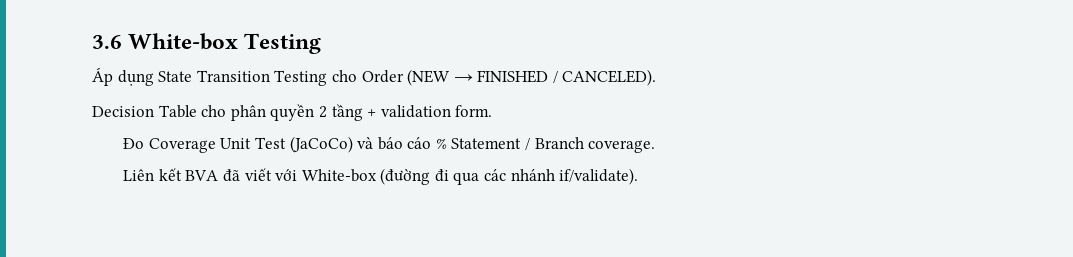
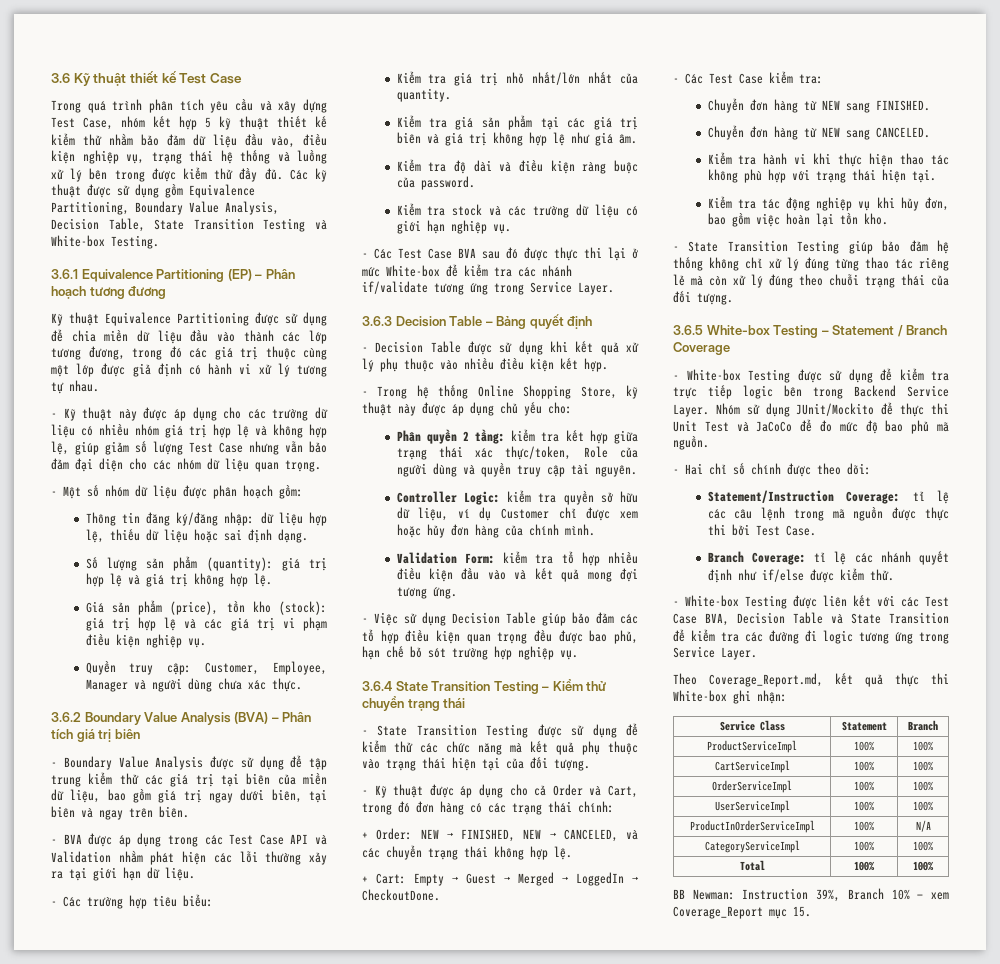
[128,33,322,54] [92,67,657,86] [92,104,493,121] [123,136,656,153] [123,168,639,185] White-box Testing // Áp dụng State Transition Testing cho Order (NEW → FINISHED / CANCELED). // Decision Table cho phân quyền 2 tầng + validation form. // Đo Coverage Unit Test (JaCoCo) và báo cáo % Statement / Branch coverage. // Liên kết BVA đã viết với White-box (đường đi qua các nhánh if/validate). -> [73,71,242,86] [51,99,327,113] [51,116,327,130] [51,133,327,148] [51,150,327,164] [51,167,327,182] [51,184,255,198] [51,201,279,215] [51,218,327,232] [51,235,159,249] [51,269,295,282] [51,286,167,299] [51,312,327,326] [51,329,327,344] [51,346,327,360] [51,363,327,377] [51,380,99,394] [51,407,328,421] [51,424,327,438] [51,441,327,455] [51,458,321,472] [51,485,303,499] [85,512,327,526] [85,529,308,543] [85,556,327,571] [85,573,272,587] [85,600,327,615] [85,617,327,631] [85,634,206,648] [85,661,327,675] [85,678,302,692] [51,712,312,725] [51,729,140,742] [51,755,327,770] [51,772,327,787] [51,789,327,803] [51,806,189,820] [51,833,327,847] [51,850,327,865] [51,867,195,881] [51,894,213,909] [396,71,638,86] [396,88,451,102] [396,115,638,130] [396,132,637,146] [396,159,638,174] [396,176,475,190] [396,203,638,218] [396,220,511,234] [362,247,638,261] [362,264,572,277] [362,281,614,295] [362,314,593,329] [362,341,639,355] [362,358,608,372] [362,385,638,399] [362,402,572,416] [396,429,638,444] [396,446,638,460] [396,463,637,477] [396,490,638,505] [396,507,638,521] [396,524,595,538] [396,551,638,566] [396,568,638,582] [396,587,457,599] [362,612,638,626] [362,629,638,644] [362,646,578,660] [362,679,607,694] [362,696,466,711] [362,723,638,738] [362,740,638,755] [362,757,590,771] [362,784,638,798] [362,801,614,815] [362,828,638,842] [362,845,572,860] [362,872,639,886] [362,889,440,901] [673,71,823,84] [707,98,930,113] [707,125,930,140] [707,152,949,167] [707,169,936,183] [707,196,949,211] [707,213,888,227] [673,240,949,254] [673,257,949,271] [673,274,949,288] [673,291,733,305] [673,325,948,338] [673,342,730,355] [673,368,949,383] [673,385,949,399] [673,402,949,417] [673,419,949,434] [673,436,709,450] [673,463,871,477] [707,490,949,504] [707,507,949,521] [707,524,816,536] [707,551,949,565] [707,568,894,583] [673,595,949,609] [673,612,949,626] [673,629,949,644] [673,646,757,660] [673,673,949,687] [673,690,787,704] [719,720,785,731] [841,721,887,731] [908,720,938,731] [707,740,797,753] [854,741,874,751] [913,741,933,751] [714,760,790,773] [854,761,874,771] [913,761,933,771] [712,780,792,793] [854,781,874,791] [913,781,933,791] [714,800,790,813] [854,801,874,811] [913,801,933,811] [689,820,815,833] [854,821,874,831] [915,820,931,832] [704,840,800,853] [854,841,874,851] [913,841,933,851] [739,860,765,871] [854,861,875,871] [913,861,934,871] [673,888,949,902] [673,906,811,919] Kỹ thuật thiết kế Test Case // Trong quá trình phân tích yêu cầu và xây dựng Test Case, nhóm kết hợp 5 kỹ thuật thiết kế kiểm thử nhằm bảo đảm dữ liệu đầu vào, điều kiện nghiệp vụ, trạng thái hệ thống và luồng xử lý bên trong được kiểm thử đầy đủ. Các kỹ thuật được sử dụng gồm Equivalence Partitioning, Boundary Value Analysis, Decision Table, State Transition Testing và White-box Testing. // 3.6.1 Equivalence Partitioning (EP) – Phân hoạch tương đương // Kỹ thuật Equivalence Partitioning được sử dụng để chia miền dữ liệu đầu vào thành các lớp tương đương, trong đó các giá trị thuộc cùng một lớp được giả định có hành vi xử lý tương tự nhau. // - Kỹ thuật này được áp dụng cho các trường dữ liệu có nhiều nhóm giá trị hợp lệ và không hợp lệ, giúp giảm số lượng Test Case nhưng vẫn bảo đảm đại diện cho các nhóm dữ liệu quan trọng. // - Một số nhóm dữ liệu được phân hoạch gồm: // Thông tin đăng ký/đăng nhập: dữ liệu hợp lệ, thiếu dữ liệu hoặc sai định dạng. // Số lượng sản phẩm (quantity): giá trị hợp lệ và giá trị không hợp lệ. // Giá sản phẩm (price), tồn kho (stock): giá trị hợp lệ và các giá trị vi phạm điều kiện nghiệp vụ. // Quyền truy cập: Customer, Employee, Manager và người dùng chưa xác thực. // 3.6.2 Boundary Value Analysis (BVA) – Phân tích giá trị biên // - Boundary Value Analysis được sử dụng để tập trung kiểm thử các giá trị tại biên của miền dữ liệu, bao gồm giá trị ngay dưới biên, tại biên và ngay trên biên. // - BVA được áp dụng trong các Test Case API và Validation nhằm phát hiện các lỗi thường xảy ra tại giới hạn dữ liệu. // - Các trường hợp tiêu biểu: // Kiểm tra giá trị nhỏ nhất/lớn nhất của quantity. // Kiểm tra giá sản phẩm tại các giá trị biên và giá trị không hợp lệ như giá âm. // Kiểm tra độ dài và điều kiện ràng buộc của password. // Kiểm tra stock và các trường dữ liệu có giới hạn nghiệp vụ. // - Các Test Case BVA sau đó được thực thi lại ở mức White-box để kiểm tra các nhánh if/validate tương ứng trong Service Layer. // 3.6.3 Decision Table – Bảng quyết định // - Decision Table được sử dụng khi kết quả xử lý phụ thuộc vào nhiều điều kiện kết hợp. // - Trong hệ thống Online Shopping Store, kỹ thuật này được áp dụng chủ yếu cho: // Phân quyền 2 tầng: kiểm tra kết hợp giữa trạng thái xác thực/token, Role của người dùng và quyền truy cập tài nguyên. // Controller Logic: kiểm tra quyền sở hữu dữ liệu, ví dụ Customer chỉ được xem hoặc hủy đơn hàng của chính mình. // Validation Form: kiểm tra tổ hợp nhiều điều kiện đầu vào và kết quả mong đợi tương ứng. // - Việc sử dụng Decision Table giúp bảo đảm các tổ hợp điều kiện quan trọng đều được bao phủ, hạn chế bỏ sót trường hợp nghiệp vụ. // 3.6.4 State Transition Testing – Kiểm thử chuyển trạng thái // - State Transition Testing được sử dụng để kiểm thử các chức năng mà kết quả phụ thuộc vào trạng thái hiện tại của đối tượng. // - Kỹ thuật được áp dụng cho cả Order và Cart, trong đó đơn hàng có các trạng thái chính: // + Order: NEW → FINISHED, NEW → CANCELED, và các chuyển trạng thái không hợp lệ. // + Cart: Empty → Guest → Merged → LoggedIn → CheckoutDone. // - Các Test Case kiểm tra: // Chuyển đơn hàng từ NEW sang FINISHED. // Chuyển đơn hàng từ NEW sang CANCELED. // Kiểm tra hành vi khi thực hiện thao tác không phù hợp với trạng thái hiện tại. // Kiểm tra tác động nghiệp vụ khi hủy đơn, bao gồm việc hoàn lại tồn kho. // - State Transition Testing giúp bảo đảm hệ thống không chỉ xử lý đúng từng thao tác riêng lẻ mà còn xử lý đúng theo chuỗi trạng thái của đối tượng. // 3.6.5 White-box Testing – Statement / Branch Coverage // - White-box Testing được sử dụng để kiểm tra trực tiếp logic bên trong Backend Service Layer. Nhóm sử dụng JUnit/Mockito để thực thi Unit Test và JaCoCo để đo mức độ bao phủ mã nguồn. // - Hai chỉ số chính được theo dõi: // Statement/Instruction Coverage: tỉ lệ các câu lệnh trong mã nguồn được thực thi bởi Test Case. // Branch Coverage: tỉ lệ các nhánh quyết định như if/else được kiểm thử. // - White-box Testing được liên kết với các Test Case BVA, Decision Table và State Transition để kiểm tra các đường đi logic tương ứng trong Service Layer. // Theo Coverage_Report.md, kết quả thực thi White-box ghi nhận: // Service Class | Statement | Branch // ProductServiceImpl | 100% | 100% // CartServiceImpl | 100% | 100% // OrderServiceImpl | 100% | 100% // UserServiceImpl | 100% | 100% // ProductInOrderServiceImpl | 100% | N/A // CategoryServiceImpl | 100% | 100% // Total | 100% | 100% // BB Newman: Instruction 39%, Branch 10% — xem Coverage_Report mục 15.

